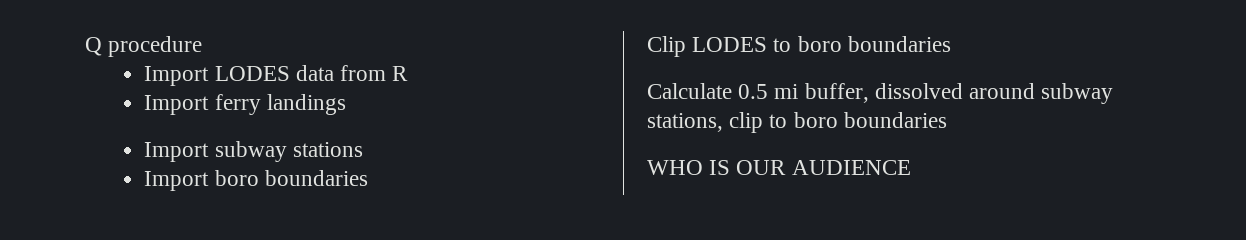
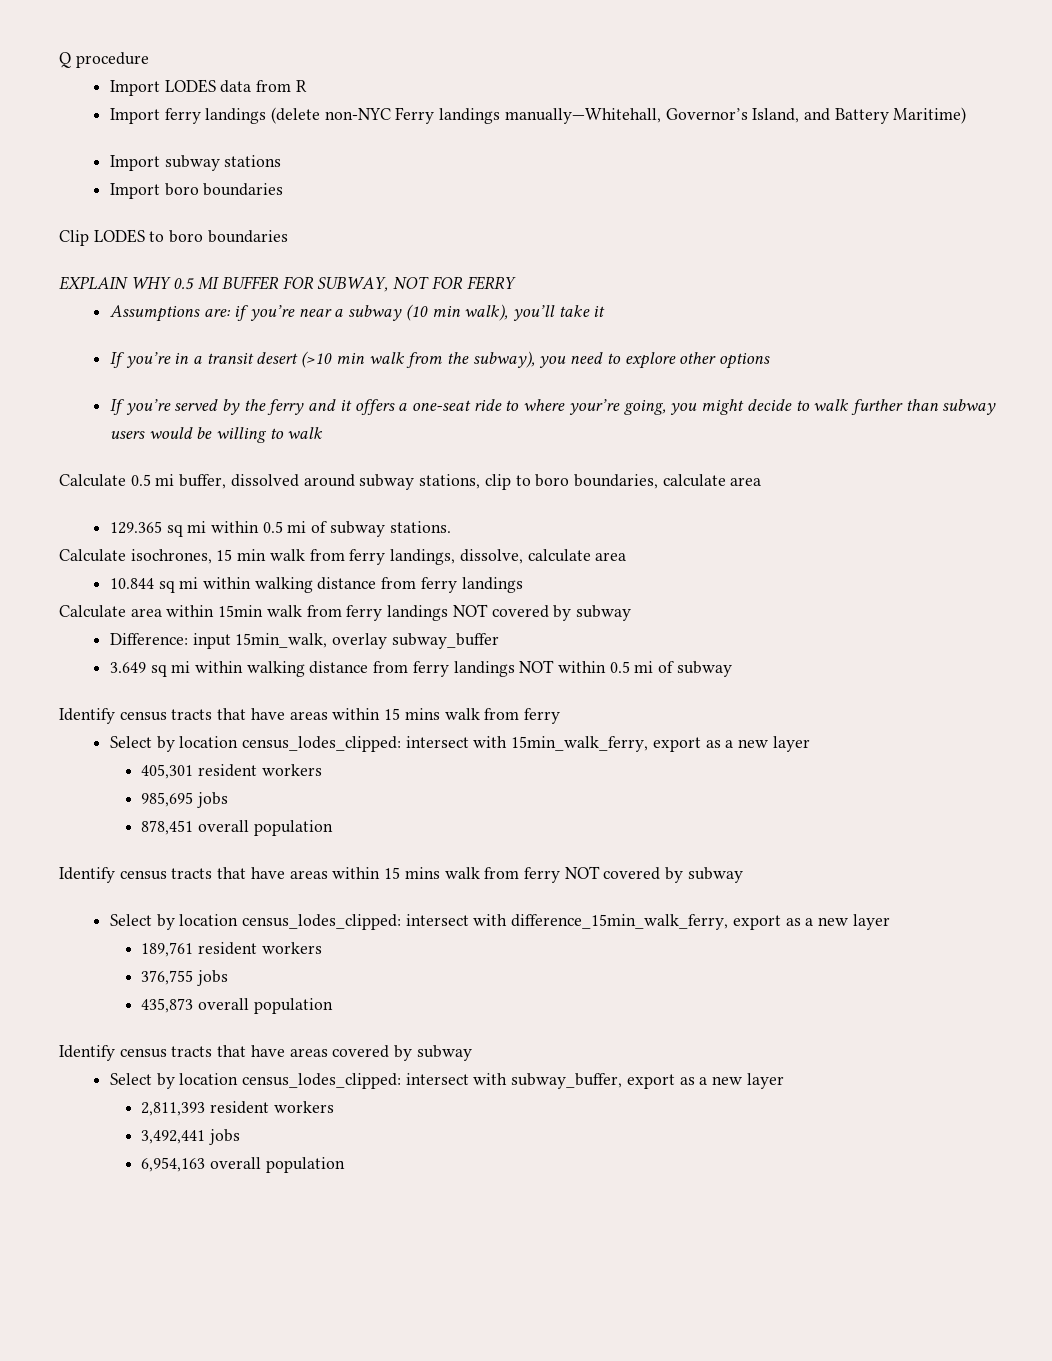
(346, 104) none -> [270,107,967,124] (delete non-NYC Ferry landings manually—Whitehall, Governor’s Island, and Battery Maritime)
(951, 44) none -> [59,276,516,292] [109,304,606,322] [109,351,771,369] [109,399,997,415] [109,427,324,443] // EXPLAIN WHY 0.5 MI BUFFER FOR SUBWAY, NOT FOR FERRY // Assumptions are: if you’re near a subway (10 min walk), you’ll take it // If you’re in a transit desert (>10 min walk from the subway), you need to explore other options // If you’re served by the ferry and it offers a one-seat ride to where your’re going, you might decide to walk further than subway users would be willing to walk
[843,112,947,128] [647,160,911,175] boundaries // WHO IS OUR AUDIENCE -> [573,474,762,489] [109,521,451,537] [59,549,627,565] [109,577,523,593] [59,604,631,621] [109,633,499,649] [109,660,732,677] [59,708,560,724] [109,736,810,752] [141,764,322,779] [141,792,229,808] [141,820,333,836] [59,866,743,883] [109,914,890,930] [141,942,322,957] [141,970,229,986] [141,998,333,1014] [59,1045,472,1061] [109,1073,784,1089] [141,1101,334,1116] [141,1129,241,1145] [141,1157,345,1173] boundaries, calculate area // 129.365 sq mi within 0.5 mi of subway stations. // Calculate isochrones, 15 min walk from ferry landings, dissolve, calculate area // 10.844 sq mi within walking distance from ferry landings // Calculate area within 15min walk from ferry landings NOT covered by subway // Difference: input 15min_walk, overlay subway_buffer // 3.649 sq mi within walking distance from ferry landings NOT within 0.5 mi of subway // Identify census tracts that have areas within 15 mins walk from ferry // Select by location census_lodes_clipped: intersect with 15min_walk_ferry, export as a new layer // 405,301 resident workers // 985,695 jobs // 878,451 overall population // Identify census tracts that have areas within 15 mins walk from ferry NOT covered by subway // Select by location census_lodes_clipped: intersect with difference_15min_walk_ferry, export as a new layer // 189,761 resident workers // 376,755 jobs // 435,873 overall population // Identify census tracts that have areas covered by subway // Select by location census_lodes_clipped: intersect with subway_buffer, export as a new layer // 2,811,393 resident workers // 3,492,441 jobs // 6,954,163 overall population

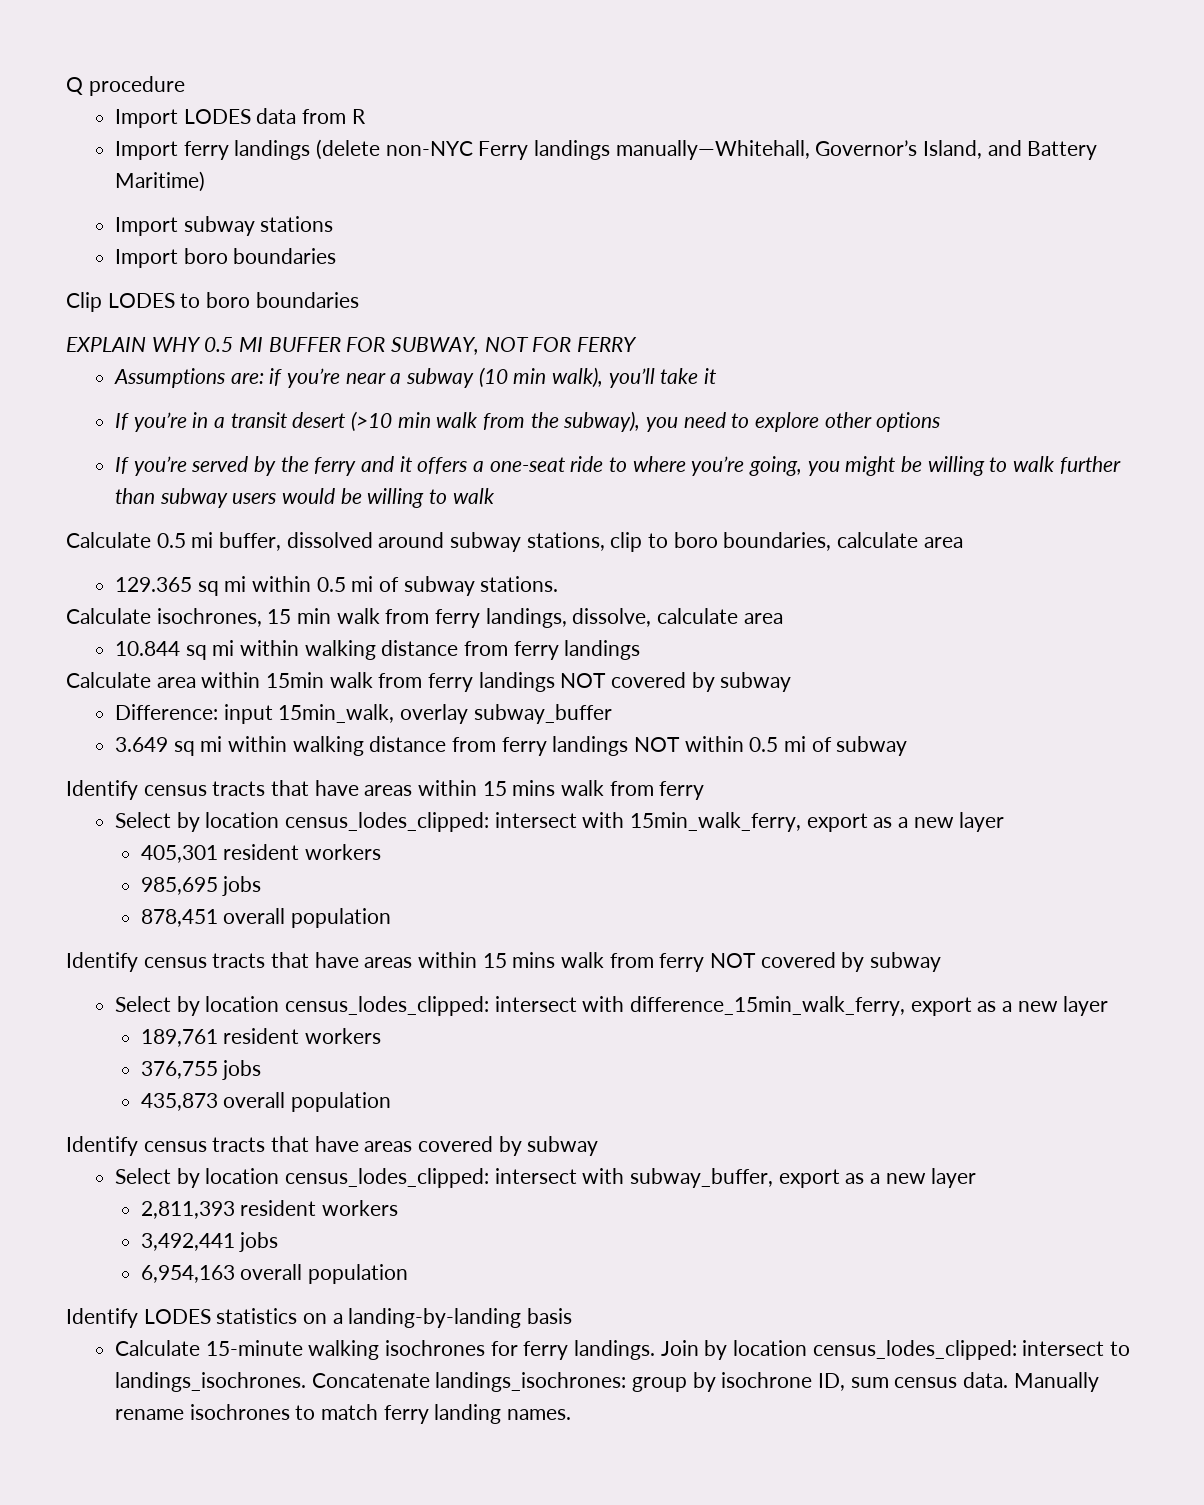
[568,399,620,415] your’re -> [691,456,745,476] you’re
[746,399,792,411] decide -> [900,456,985,476] be willing
(345, 1165) none -> [66,1308,573,1328] [114,1340,1130,1360] [114,1372,1099,1392] [114,1404,571,1424] // Identify LODES statistics on a landing-by-landing basis // Calculate 15-minute walking isochrones for ferry landings. Join by location census_lodes_clipped: intersect to landings_isochrones. Concatenate landings_isochrones: group by isochrone ID, sum census data. Manually rename isochrones to match ferry landing names.

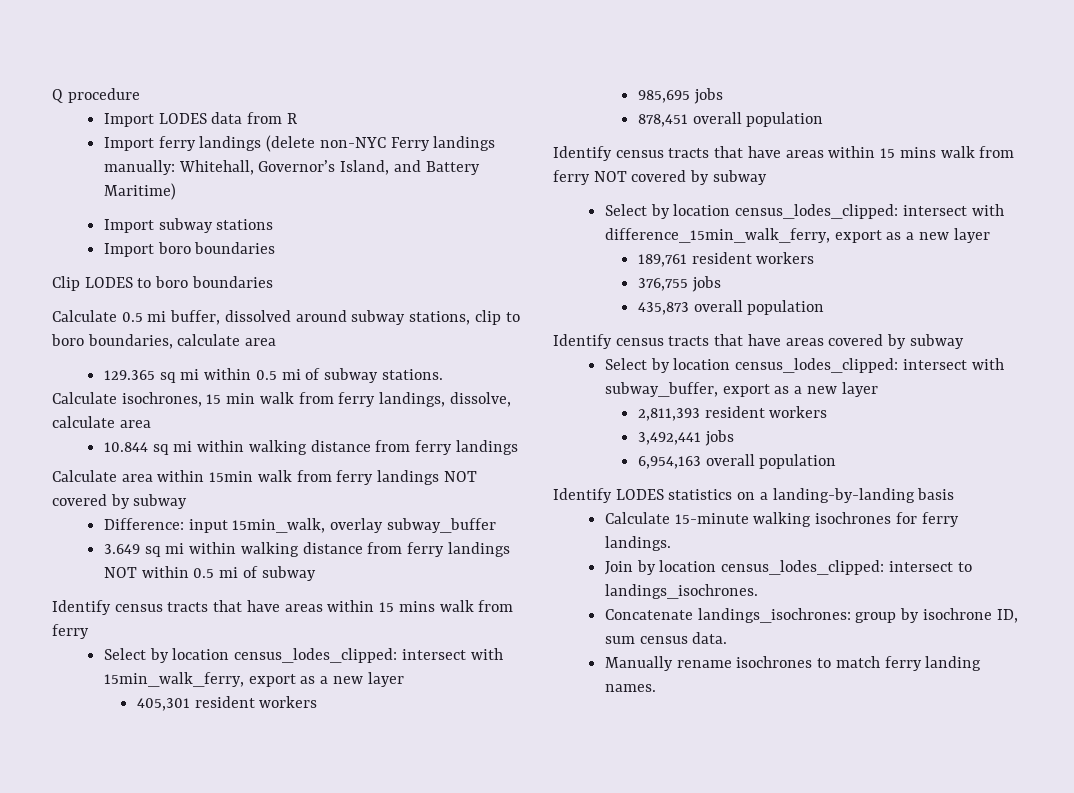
[615,140,810,160] manually—Whitehall, -> [104,160,254,175] manually: Whitehall,
[66,337,638,355] [113,367,717,388] [114,411,941,432] [114,456,1121,476] [114,488,495,508] // EXPLAIN WHY 0.5 MI BUFFER FOR SUBWAY, NOT FOR FERRY // Assumptions are: if you’re near a subway (10 min walk), you’ll take it // If you’re in a transit desert (>10 min walk from the subway), you need to explore other options // If you’re served by the ferry and it offers a one-seat ride to where you’re going, you might be willing to walk further than subway users would be willing to walk -> (273, 282) none
(655, 1350) none -> (672, 543) //
(306, 1382) none -> (759, 591) //
(1008, 1380) none -> (728, 638) //

